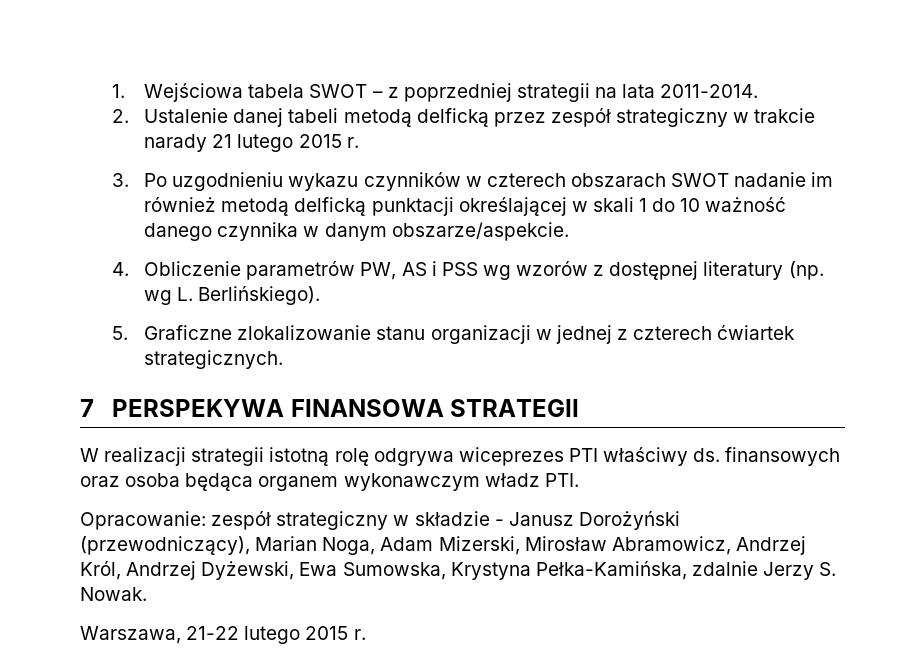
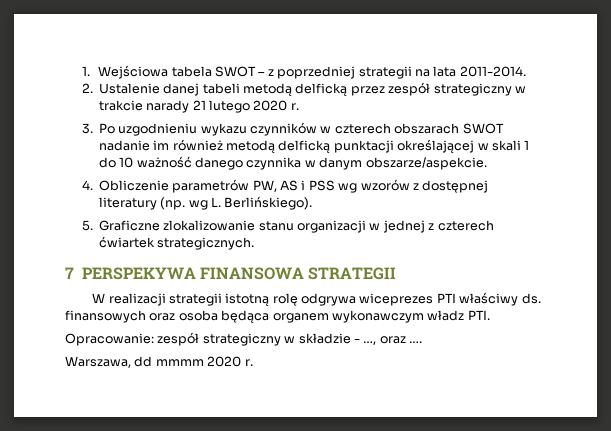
[298,134,342,148] 2015 -> [253,100,288,111] 2020
[508,510,680,530] [80,536,806,555] [80,560,837,580] [80,587,147,601] [80,626,349,644] Janusz Dorożyński (przewodniczący), Marian Noga, Adam Mizerski, Mirosław Abramowicz, Andrzej Król, Andrzej Dyżewski, Ewa Sumowska, Krystyna Pełka-Kamińska, zdalnie Jerzy S. Nowak. // Warszawa, 21-22 lutego 2015 -> [363,336,422,345] [65,356,242,368] …, oraz …. // Warszawa, dd mmmm 2020

